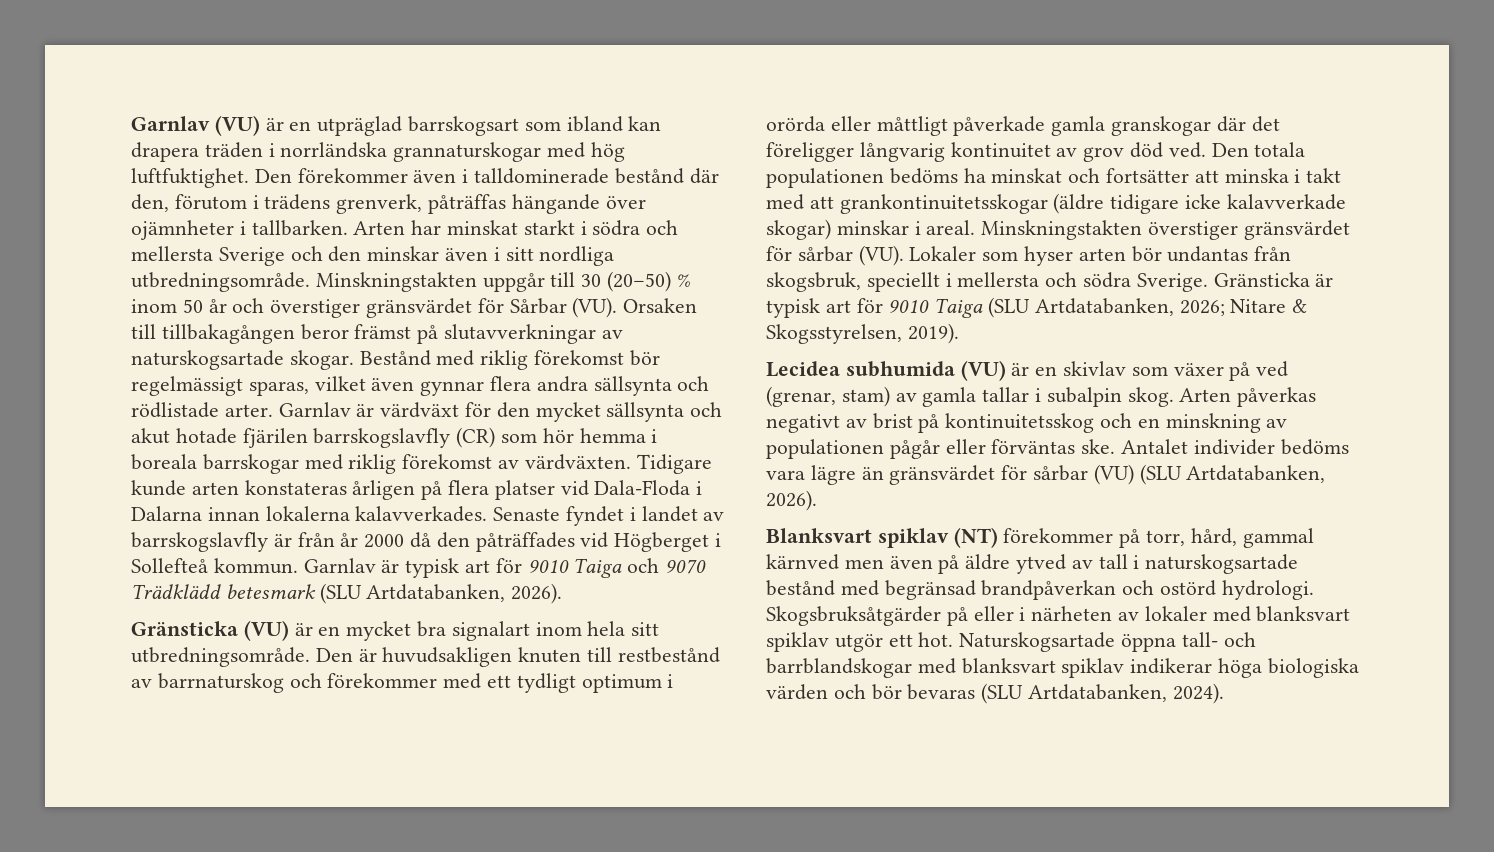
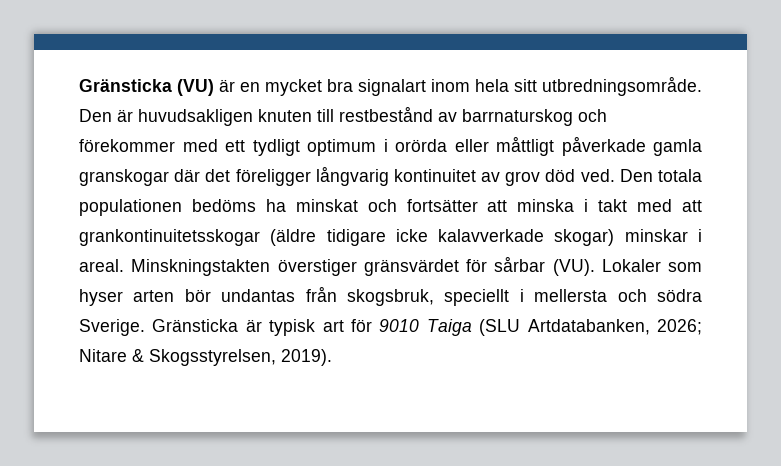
[131,115,662,136] [131,142,625,162] [131,168,719,188] [131,194,646,214] [131,220,679,240] [131,246,615,266] [131,271,691,292] [131,297,698,318] [131,324,623,344] [131,350,660,370] [131,376,710,396] [131,402,723,422] [131,427,658,448] [131,454,712,474] [131,480,703,500] [131,506,725,526] [131,532,722,552] [131,558,707,578] [131,583,563,604] Garnlav (VU) är en utpräglad barrskogsart som ibland kan drapera träden i norrländska grannaturskogar med hög luftfuktighet. Den förekommer även i talldominerade bestånd där den, förutom i trädens grenverk, påträffas hängande över ojämnheter i tallbarken. Arten har minskat starkt i södra och mellersta Sverige och den minskar även i sitt nordliga utbredningsområde. Minskningstakten uppgår till 30 (20–50) % inom 50 år och överstiger gränsvärdet för Sårbar (VU). Orsaken till tillbakagången beror främst på slutavverkningar av naturskogsartade skogar. Bestånd med riklig förekomst bör regelmässigt sparas, vilket även gynnar flera andra sällsynta och rödlistade arter. Garnlav är värdväxt för den mycket sällsynta och akut hotade fjärilen barrskogslavfly (CR) som hör hemma i boreala barrskogar med riklig förekomst av värdväxten. Tidigare kunde arten konstateras årligen på flera platser vid Dala-Floda i Dalarna innan lokalerna kalavverkades. Senaste fyndet i landet av barrskogslavfly är från år 2000 då den påträffades vid Högberget i Sollefteå kommun. Garnlav är typisk art för 9010 Taiga och 9070 Trädklädd betesmark (SLU Artdatabanken, 2026). // -> (79, 85) none
[766,360,1289,381] [766,386,1317,407] [766,413,1288,433] [766,439,1349,459] [766,464,1326,485] [766,490,817,511] [766,527,1314,548] [766,554,1299,574] [766,580,1314,600] [766,606,1351,626] [766,632,1256,652] [766,658,1359,678] [766,683,1224,704] // Lecidea subhumida (VU) är en skivlav som växer på ved (grenar, stam) av gamla tallar i subalpin skog. Arten påverkas negativt av brist på kontinuitetsskog och en minskning av populationen pågår eller förväntas ske. Antalet individer bedöms vara lägre än gränsvärdet för sårbar (VU) (SLU Artdatabanken, 2026). // Blanksvart spiklav (NT) förekommer på torr, hård, gammal kärnved men även på äldre ytved av tall i naturskogsartade bestånd med begränsad brandpåverkan och ostörd hydrologi. Skogsbruksåtgärder på eller i närheten av lokaler med blanksvart spiklav utgör ett hot. Naturskogsartade öppna tall- och barrblandskogar med blanksvart spiklav indikerar höga biologiska värden och bör bevaras (SLU Artdatabanken, 2024). -> (332, 357) none

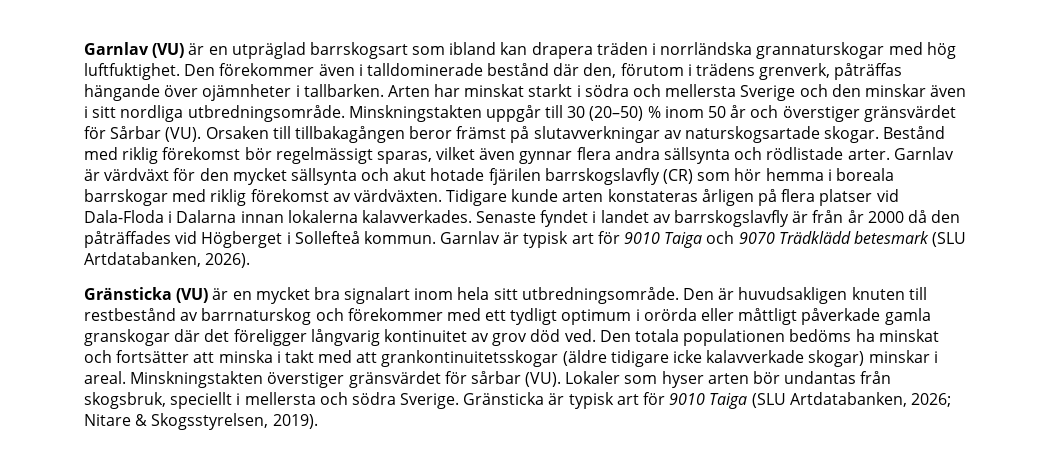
(79, 85) none -> [84,42,956,59] [84,63,903,80] [84,84,967,101] [84,105,956,122] [84,126,946,143] [84,147,954,164] [84,168,894,185] [84,189,899,206] [84,210,961,227] [84,231,967,248] [84,252,251,268] Garnlav (VU) är en utpräglad barrskogsart som ibland kan drapera träden i norrländska grannaturskogar med hög luftfuktighet. Den förekommer även i talldominerade bestånd där den, förutom i trädens grenverk, påträffas hängande över ojämnheter i tallbarken. Arten har minskat starkt i södra och mellersta Sverige och den minskar även i sitt nordliga utbredningsområde. Minskningstakten uppgår till 30 (20–50) % inom 50 år och överstiger gränsvärdet för Sårbar (VU). Orsaken till tillbakagången beror främst på slutavverkningar av naturskogsartade skogar. Bestånd med riklig förekomst bör regelmässigt sparas, vilket även gynnar flera andra sällsynta och rödlistade arter. Garnlav är värdväxt för den mycket sällsynta och akut hotade fjärilen barrskogslavfly (CR) som hör hemma i boreala barrskogar med riklig förekomst av värdväxten. Tidigare kunde arten konstateras årligen på flera platser vid Dala-Floda i Dalarna innan lokalerna kalavverkades. Senaste fyndet i landet av barrskogslavfly är från år 2000 då den påträffades vid Högberget i Sollefteå kommun. Garnlav är typisk art för 9010 Taiga och 9070 Trädklädd betesmark (SLU Artdatabanken, 2026). //

